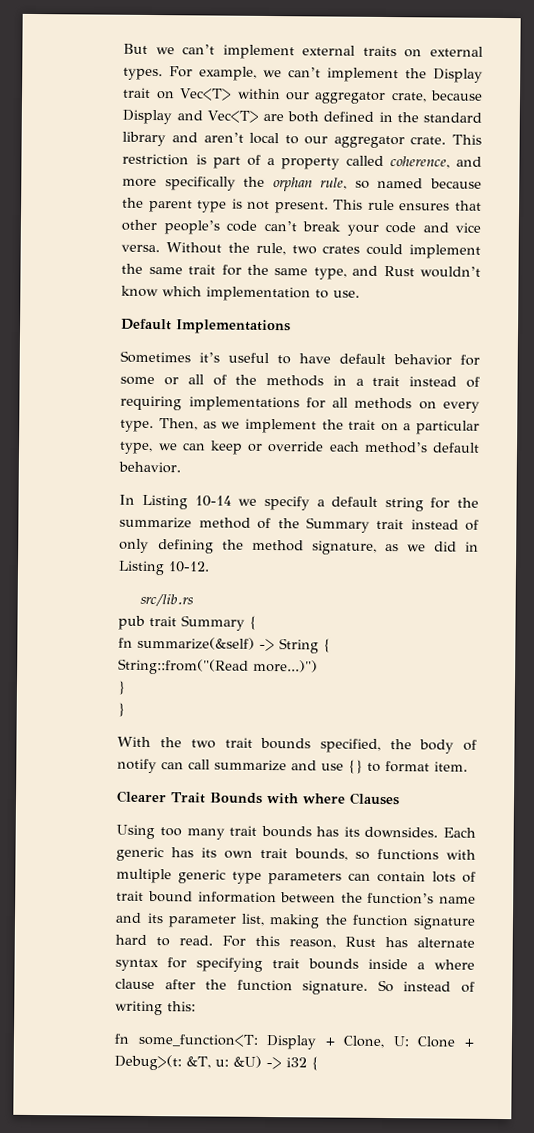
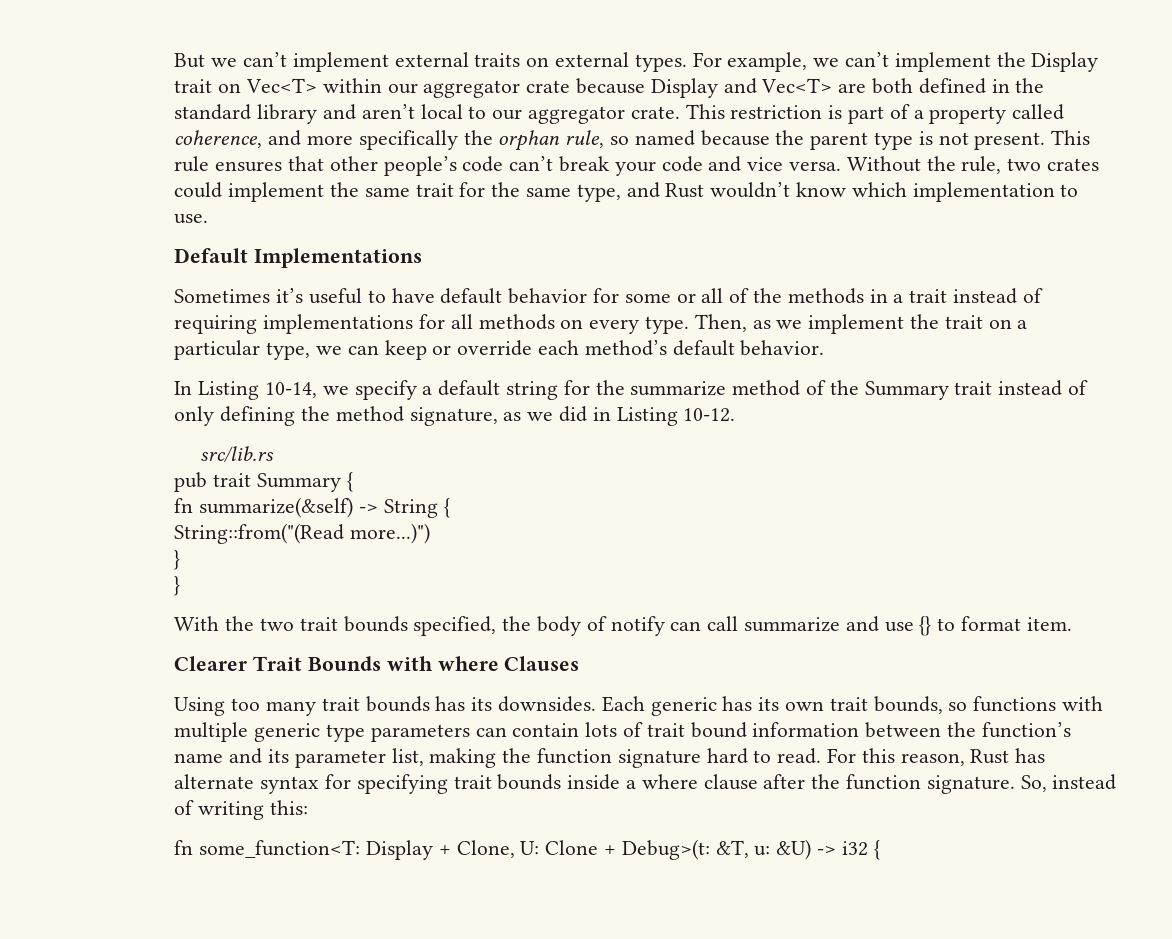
[390,92,427,103] crate, -> [526,80,571,93] crate
[194,495,232,507] 10-14 -> [264,382,317,398] 10-14,
[377,979,394,993] So -> [1020,775,1047,792] So,

